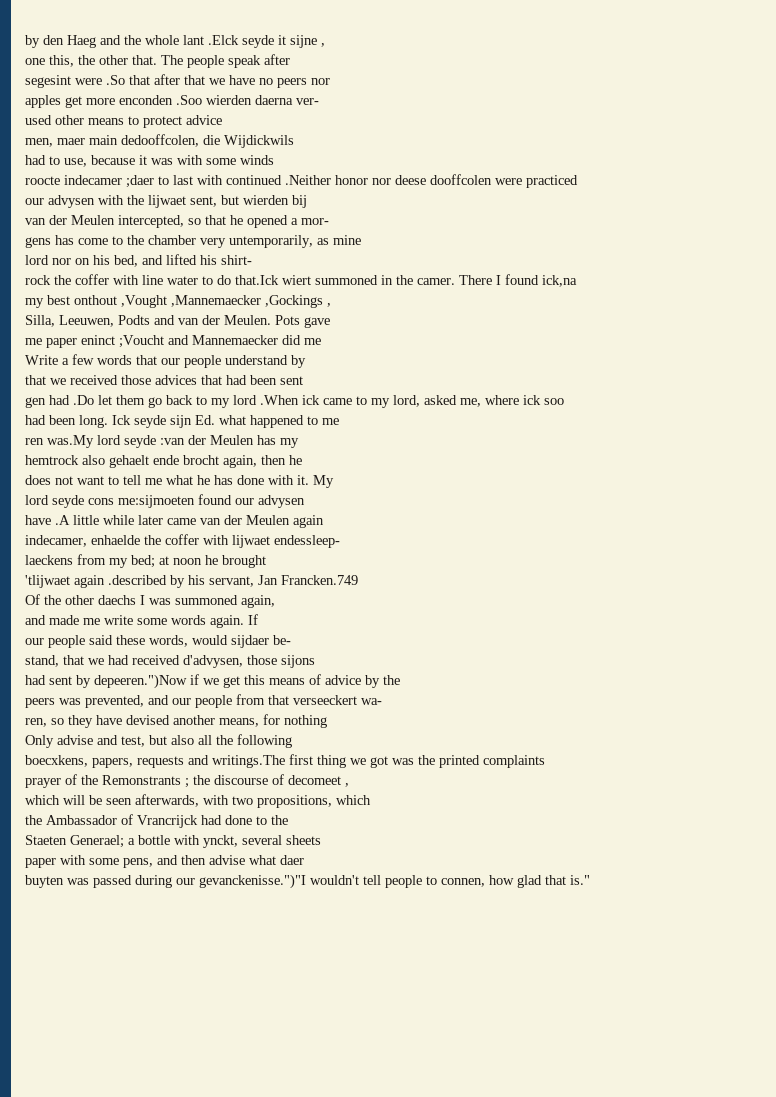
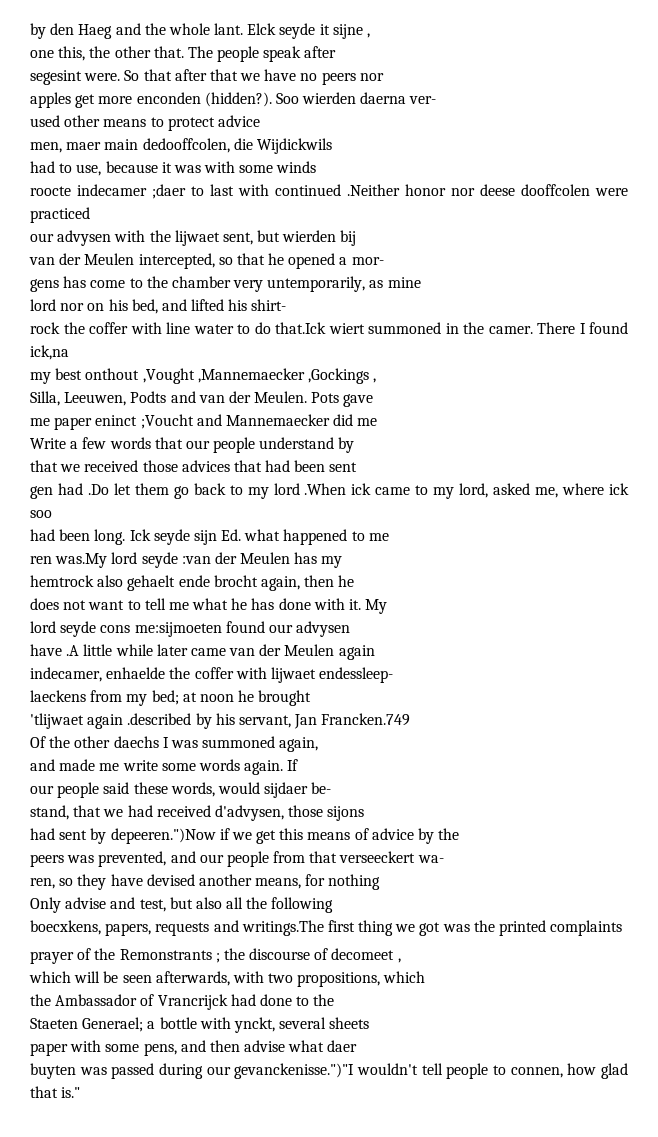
[183,35,239,45] lant .Elck -> [214,23,277,35] lant. Elck
[75,75,125,85] were .So -> [84,70,140,81] were. So
[176,95,202,105] .Soo -> [204,92,299,107] (hidden?). Soo

